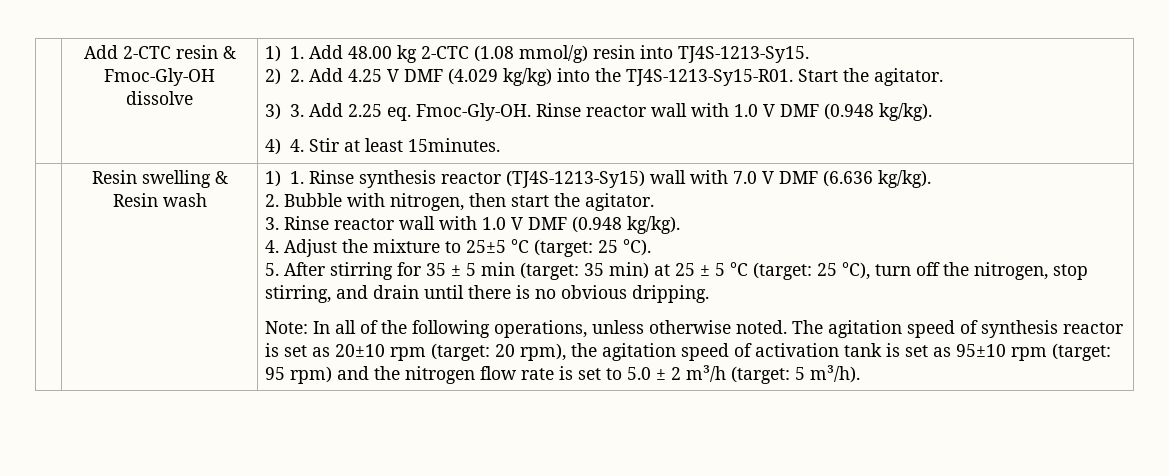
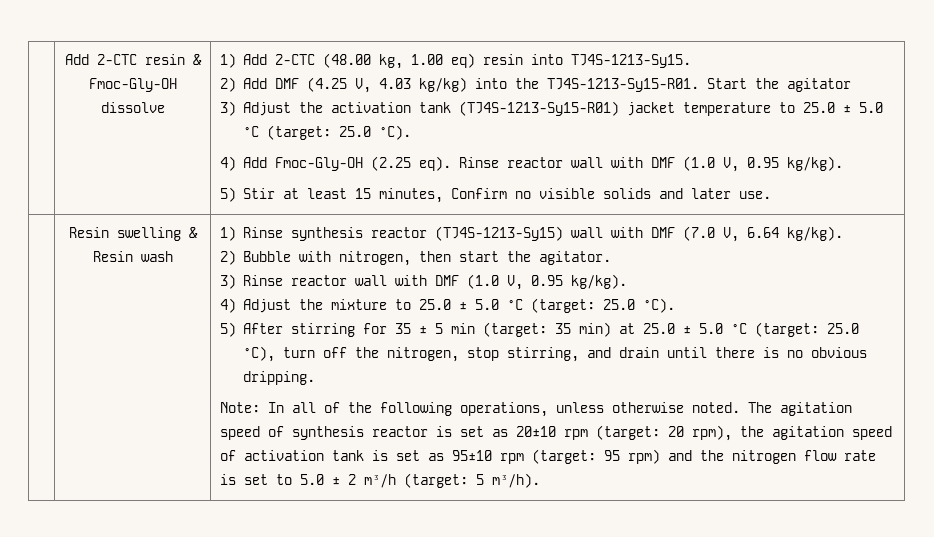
[290,45,810,63] [265,68,499,85] 1. Add 48.00 kg 2-CTC (1.08 mmol/g) resin into TJ4S-1213-Sy15. // 2) 2. Add 4.25 V DMF (4.029 -> [242,53,691,69] [219,77,411,93] Add 2-CTC (48.00 kg, 1.00 eq) resin into TJ4S-1213-Sy15. // 2) Add DMF (4.25 V, 4.03
[874,68,944,86] [265,103,933,121] [265,138,305,155] agitator. // 3) 3. Add 2.25 eq. Fmoc-Gly-OH. Rinse reactor wall with 1.0 V DMF (0.948 kg/kg). // 4) 4. -> [786,78,851,92] [219,101,883,116] [242,125,411,140] [219,156,843,172] [219,187,236,202] agitator // 3) Adjust the activation tank (TJ4S-1213-Sy15-R01) jacket temperature to 25.0 ± 5.0 °C (target: 25.0 °C). // 4) Add Fmoc-Gly-OH (2.25 eq). Rinse reactor wall with DMF (1.0 V, 0.95 kg/kg). // 5)
[408,138,501,152] 15minutes. -> [354,188,771,203] 15 minutes, Confirm no visible solids and later use.
[290,171,305,184] 1. -> (236, 233) none
[733,170,932,188] [265,194,280,207] 7.0 V DMF (6.636 kg/kg). // 2. -> [650,226,843,242] [219,250,236,265] DMF (7.0 V, 6.64 kg/kg). // 2)
[265,216,681,234] [265,240,280,253] 3. Rinse reactor wall with 1.0 V DMF (0.948 kg/kg). // 4. -> [219,274,627,290] [219,298,236,313] 3) Rinse reactor wall with DMF (1.0 V, 0.95 kg/kg). // 4)
[466,239,652,257] [265,263,280,276] 25±5 °C (target: 25 °C). // 5. -> [418,298,675,313] [219,322,236,337] 25.0 ± 5.0 °C (target: 25.0 °C). // 5)
[675,262,838,280] 25 ± 5 °C (target: 25 -> [642,322,859,337] 25.0 ± 5.0 °C (target: 25.0

